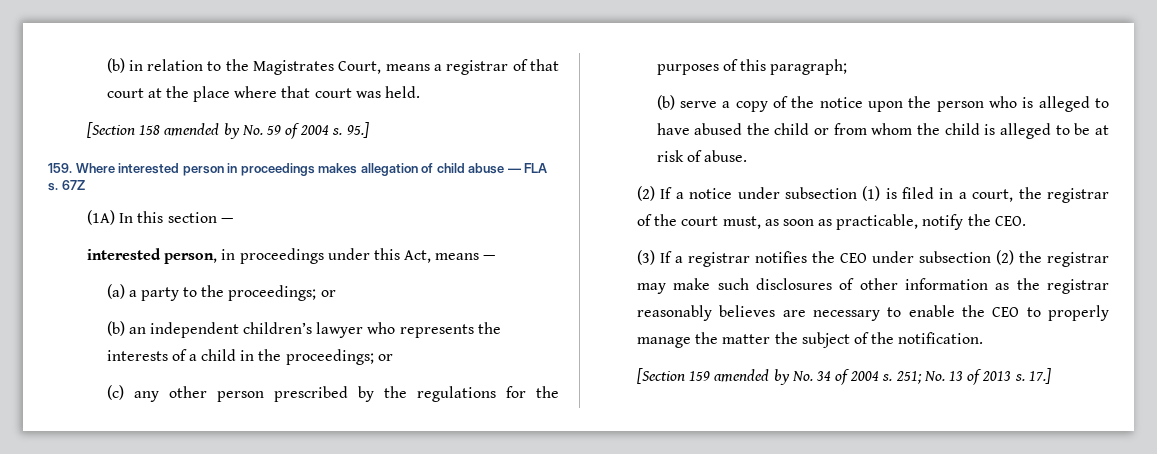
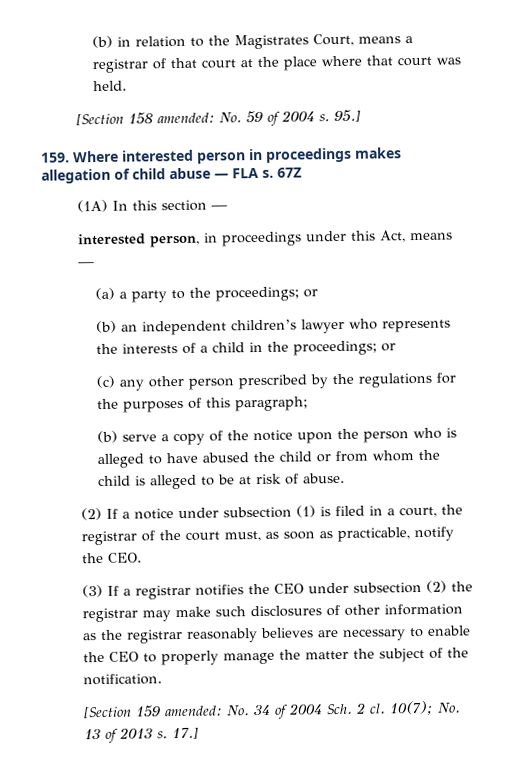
[164,123,240,139] amended by -> [156,112,215,124] amended:
[714,369,790,385] amended by -> [163,705,223,717] amended:
[882,371,922,384] s. 251; -> [325,700,434,716] Sch. 2 cl. 10(7);

